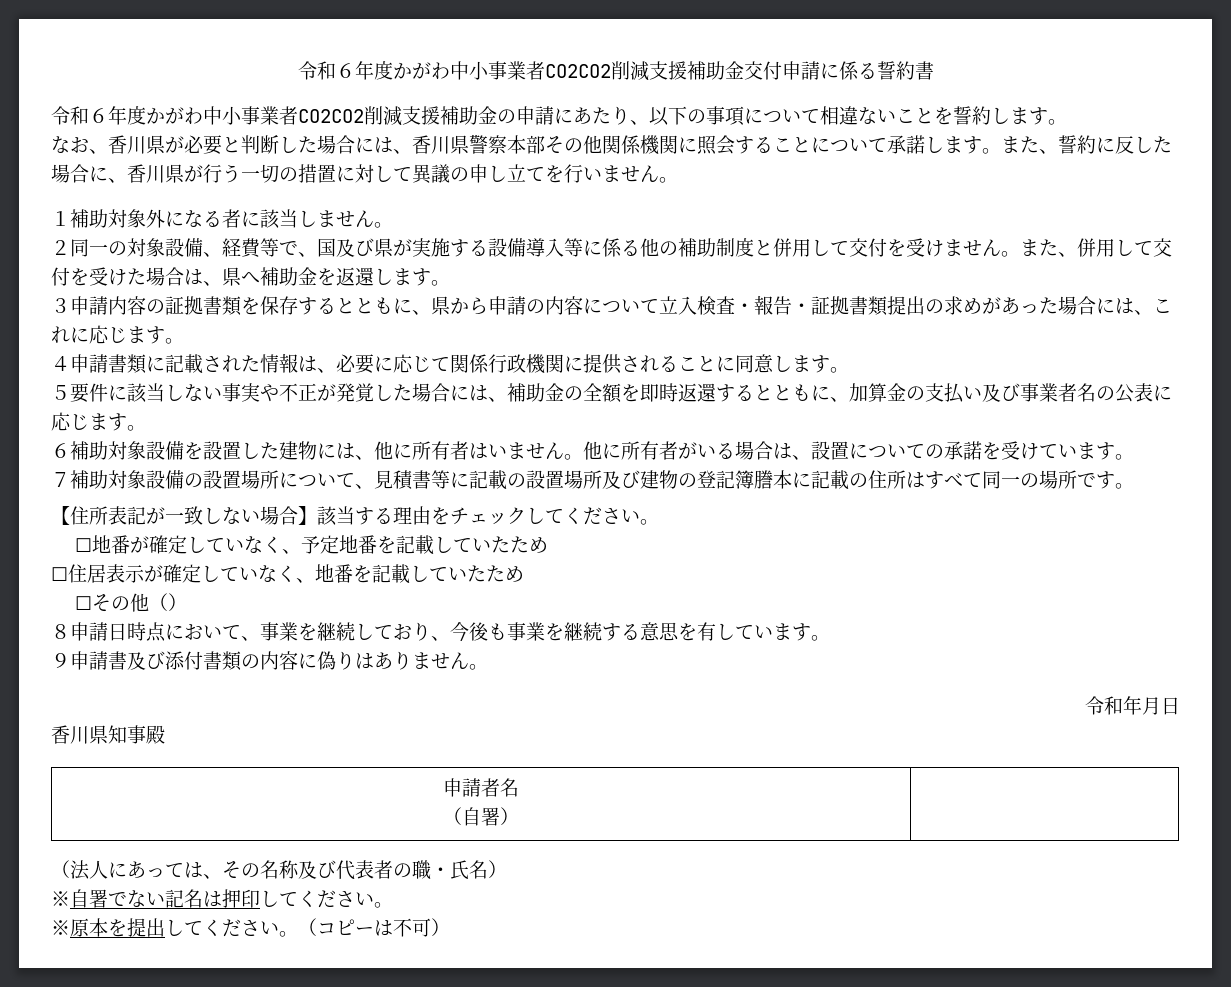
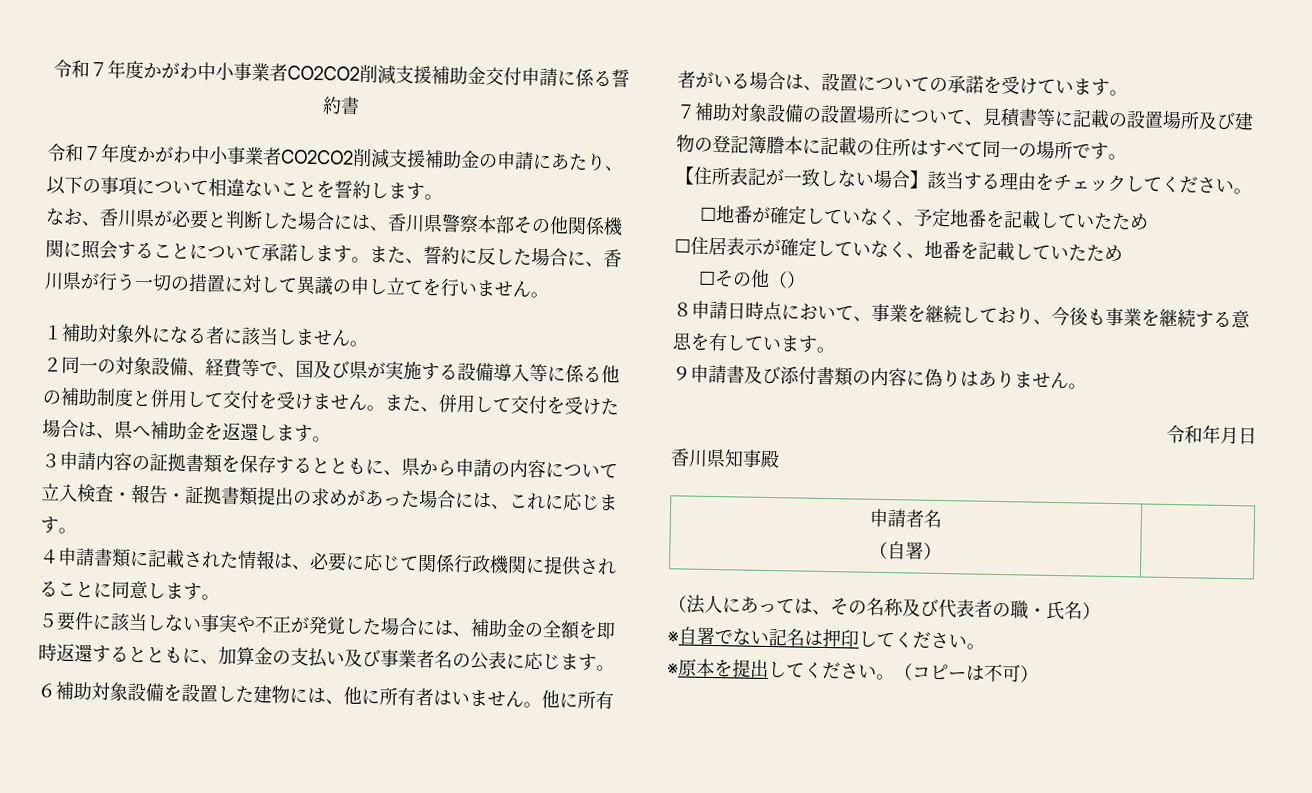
[297,61,355,80] 令和６ -> [52,59,108,79] 令和７
[89,108,108,123] ６ -> [83,145,102,161] ７

